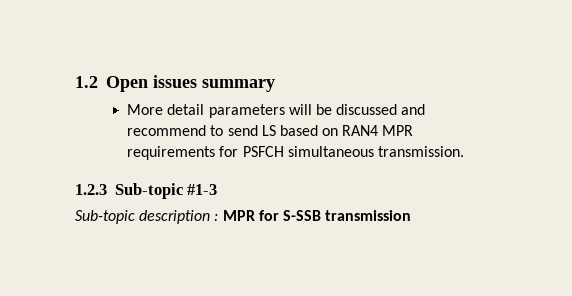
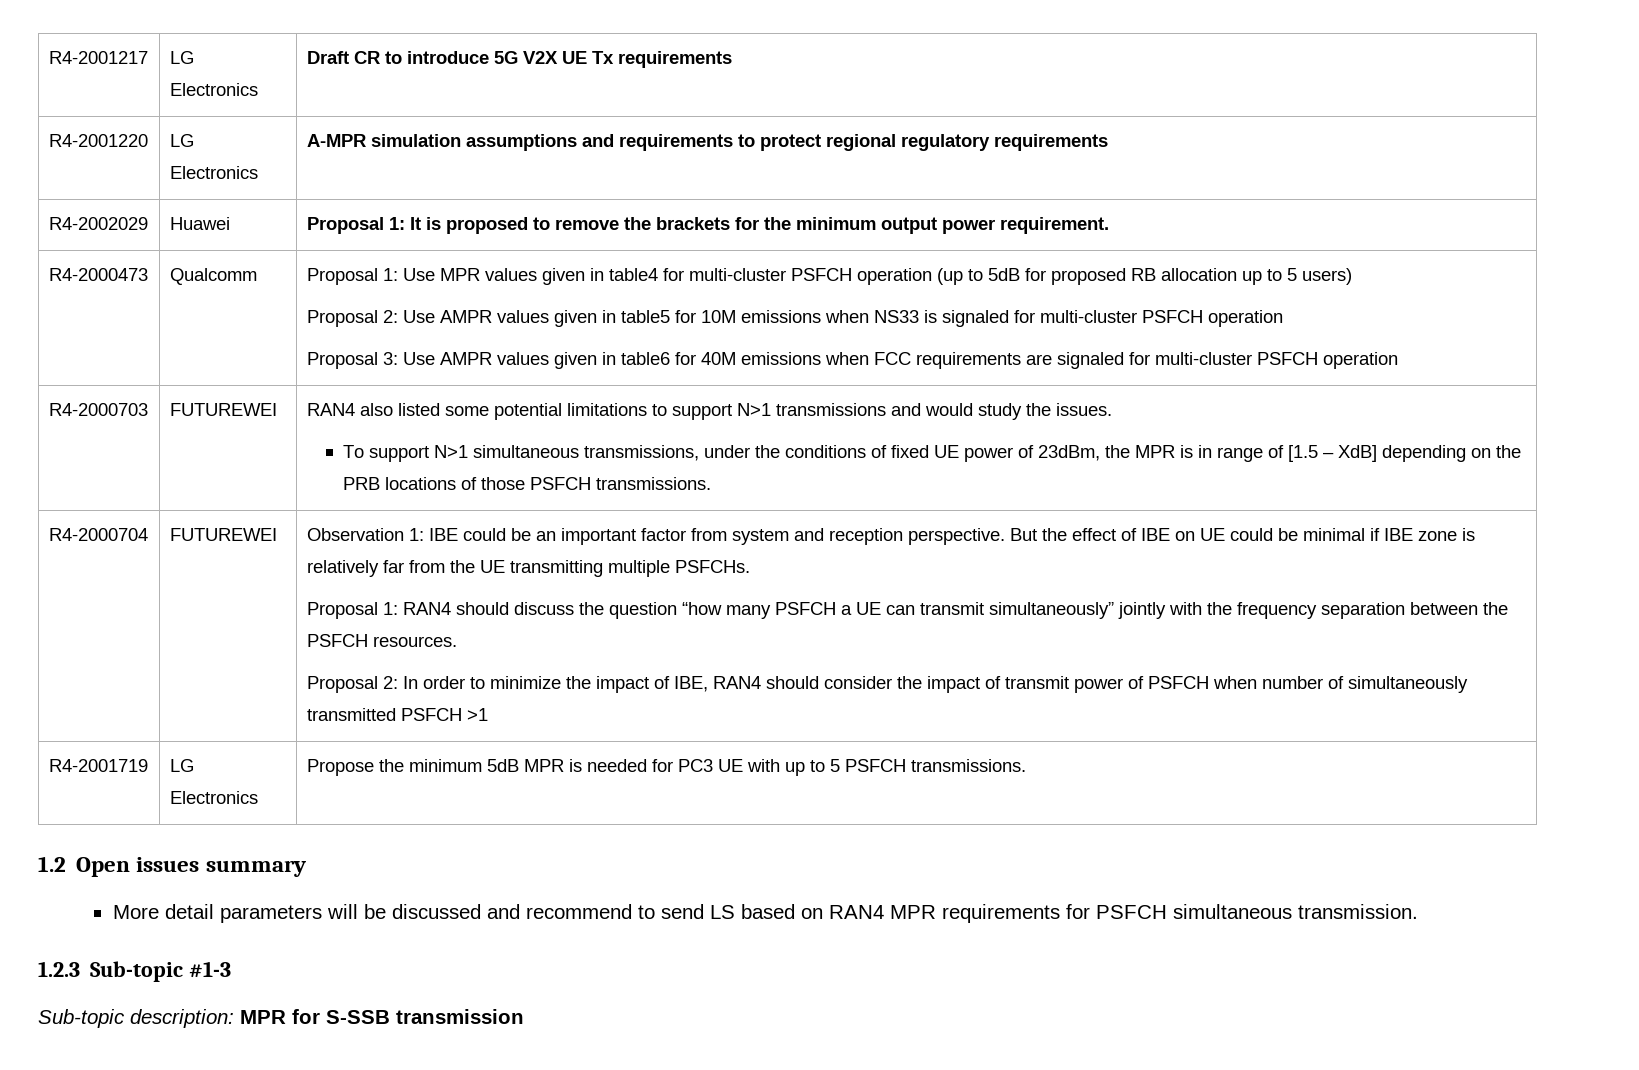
(75, 82) none -> [48,51,148,64] [169,51,194,64] [169,83,258,96] [306,51,732,68] [48,134,148,147] [169,134,194,147] [169,166,258,179] [306,134,1108,151] [48,217,148,230] [169,217,230,230] [306,217,1109,234] [48,268,148,281] [169,268,257,285] [306,268,1352,285] [306,310,1283,327] [306,352,1398,369] [48,403,148,416] [169,403,277,416] [306,403,1112,420] [342,445,1521,462] [342,477,711,490] [48,528,148,541] [169,528,277,541] [306,528,1475,545] [306,560,750,577] [306,602,1508,619] [306,634,457,647] [306,676,1468,693] [306,708,488,721] [48,759,148,772] [169,759,194,772] [169,791,258,804] [306,759,1026,776] R4-2001217 | LG Electronics | Draft CR to introduce 5G V2X UE Tx requirements // R4-2001220 | LG Electronics | A-MPR simulation assumptions and requirements to protect regional regulatory requirements // R4-2002029 | Huawei | Proposal 1: It is proposed to remove the brackets for the minimum output power requirement. // R4-2000473 | Qualcomm | Proposal 1: Use MPR values given in table4 for multi-cluster PSFCH operation (up to 5dB for proposed RB allocation up to 5 users) // Proposal 2: Use AMPR values given in table5 for 10M emissions when NS33 is signaled for multi-cluster PSFCH operation // Proposal 3: Use AMPR values given in table6 for 40M emissions when FCC requirements are signaled for multi-cluster PSFCH operation // R4-2000703 | FUTUREWEI | RAN4 also listed some potential limitations to support N>1 transmissions and would study the issues. // To support N>1 simultaneous transmissions, under the conditions of fixed UE power of 23dBm, the MPR is in range of [1.5 – XdB] depending on the PRB locations of those PSFCH transmissions. // R4-2000704 | FUTUREWEI | Observation 1: IBE could be an important factor from system and reception perspective. But the effect of IBE on UE could be minimal if IBE zone is relatively far from the UE transmitting multiple PSFCHs. // Proposal 1: RAN4 should discuss the question “how many PSFCH a UE can transmit simultaneously” jointly with the frequency separation between the PSFCH resources. // Proposal 2: In order to minimize the impact of IBE, RAN4 should consider the impact of transmit power of PSFCH when number of simultaneously transmitted PSFCH >1 // R4-2001719 | LG Electronics | Propose the minimum 5dB MPR is needed for PC3 UE with up to 5 PSFCH transmissions. //
[139,210,219,224] description : -> [130,1009,234,1028] description:

